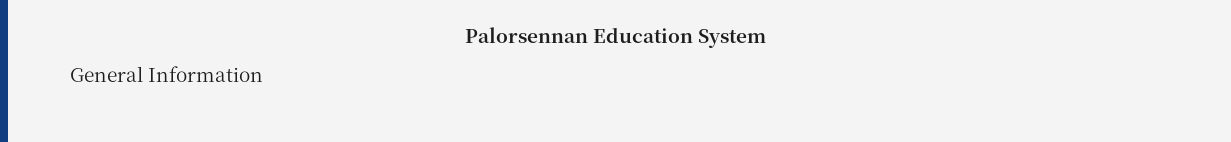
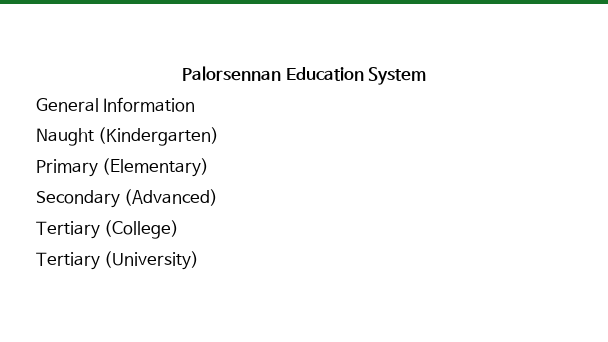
(264, 74) none -> [36,127,220,146] [36,158,210,177] [36,189,219,208] [36,220,180,239] [36,251,200,270] // Naught (Kindergarten) // Primary (Elementary) // Secondary (Advanced) // Tertiary (College) // Tertiary (University)

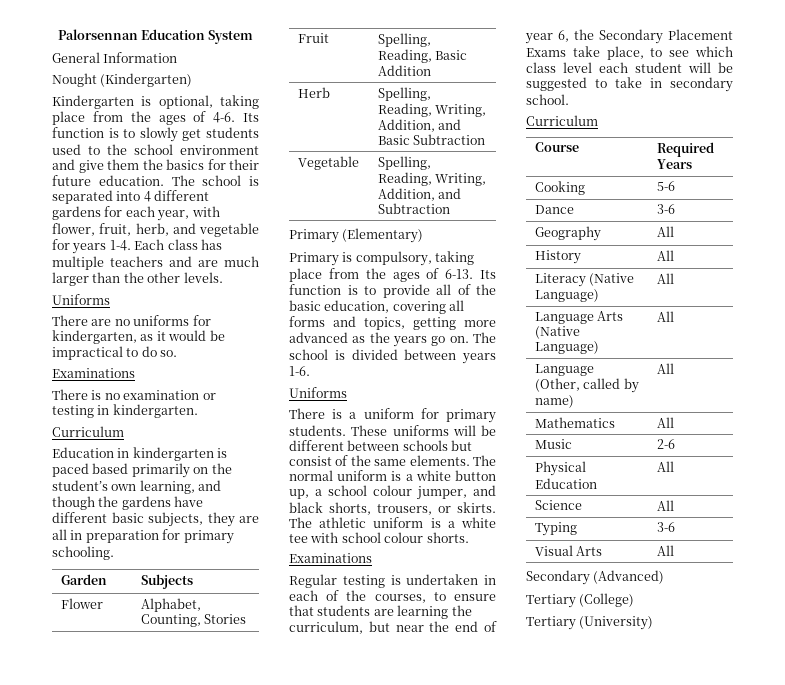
[36,128,94,146] Naught -> [52,73,97,87] Nought
[36,158,210,177] Primary (Elementary) -> [52,95,259,109] [52,111,259,125] [52,127,259,142] [52,144,259,155] [52,159,259,173] [52,175,259,186] [52,190,210,204] [52,206,220,221] [52,223,259,237] [52,239,222,254] [52,256,259,270] [52,272,223,286] [52,294,110,305] [52,315,211,326] [52,330,225,344] [52,346,178,360] [52,368,135,378] [52,389,216,400] [52,404,198,418] [52,426,124,437] [52,447,228,461] [52,463,232,478] [52,480,222,494] [52,496,204,510] [52,512,259,527] [52,529,234,544] [52,546,114,560] [61,574,108,585] [141,574,194,589] [61,598,104,609] [141,598,202,612] [141,614,247,627] [298,33,330,43] [378,33,432,47] [378,49,468,63] [378,65,432,76] [298,87,331,98] [378,87,432,101] [378,103,487,117] [378,119,462,132] [378,134,486,145] [298,156,360,170] [378,156,432,170] [378,172,487,186] [378,188,462,201] [378,203,451,214] [289,228,424,243] [289,251,475,266] [289,268,496,282] [289,284,496,298] [289,300,465,314] [289,316,496,330] [289,332,496,347] [289,349,496,364] [289,366,310,376] [289,387,347,398] [289,408,496,423] [289,425,496,436] [289,440,473,451] [289,455,496,466] [289,470,496,481] [289,485,496,500] [289,502,496,515] [289,517,496,528] [289,532,469,543] [289,553,372,563] [289,574,496,588] [289,590,496,603] [289,605,472,619] [289,621,497,634] [525,29,733,44] [526,46,733,60] [526,62,733,73] [526,77,733,92] [526,94,569,105] [526,115,598,126] [535,142,580,152] [657,142,715,157] [657,159,693,169] [535,181,586,195] [657,181,676,191] [535,205,575,214] [657,204,676,214] [535,226,602,241] [657,226,675,237] [535,250,582,264] [657,250,675,261] [535,273,635,287] [535,289,600,302] [657,273,675,284] [535,311,624,324] [535,326,581,339] [535,341,600,354] [657,311,675,322] [535,364,595,376] [535,378,639,393] [535,395,575,408] [657,363,675,374] [535,417,616,428] [657,417,675,428] [535,439,573,449] [657,439,676,449] [535,461,587,476] [535,478,598,489] [657,461,675,472] [535,500,583,510] [657,500,675,511] [535,522,578,536] [657,522,676,532] [535,545,603,556] [657,545,675,556] Kindergarten is optional, taking place from the ages of 4-6. Its function is to slowly get students used to the school environment and give them the basics for their future education. The school is separated into 4 different gardens for each year, with flower, fruit, herb, and vegetable for years 1-4. Each class has multiple teachers and are much larger than the other levels. // Uniforms // There are no uniforms for kindergarten, as it would be impractical to do so. // Examinations // There is no examination or testing in kindergarten. // Curriculum // Education in kindergarten is paced based primarily on the student’s own learning, and though the gardens have different basic subjects, they are all in preparation for primary schooling. // Garden | Subjects // Flower | Alphabet, Counting, Stories // Fruit | Spelling, Reading, Basic Addition // Herb | Spelling, Reading, Writing, Addition, and Basic Subtraction // Vegetable | Spelling, Reading, Writing, Addition, and Subtraction // Primary (Elementary) // Primary is compulsory, taking place from the ages of 6-13. Its function is to provide all of the basic education, covering all forms and topics, getting more advanced as the years go on. The school is divided between years 1-6. // Uniforms // There is a uniform for primary students. These uniforms will be different between schools but consist of the same elements. The normal uniform is a white button up, a school colour jumper, and black shorts, trousers, or skirts. The athletic uniform is a white tee with school colour shorts. // Examinations // Regular testing is undertaken in each of the courses, to ensure that students are learning the curriculum, but near the end of year 6, the Secondary Placement Exams take place, to see which class level each student will be suggested to take in secondary school. // Curriculum // Course | Required Years // Cooking | 5-6 // Dance | 3-6 // Geography | All // History | All // Literacy (Native Language) | All // Language Arts (Native Language) | All // Language (Other, called by name) | All // Mathematics | All // Music | 2-6 // Physical Education | All // Science | All // Typing | 3-6 // Visual Arts | All

